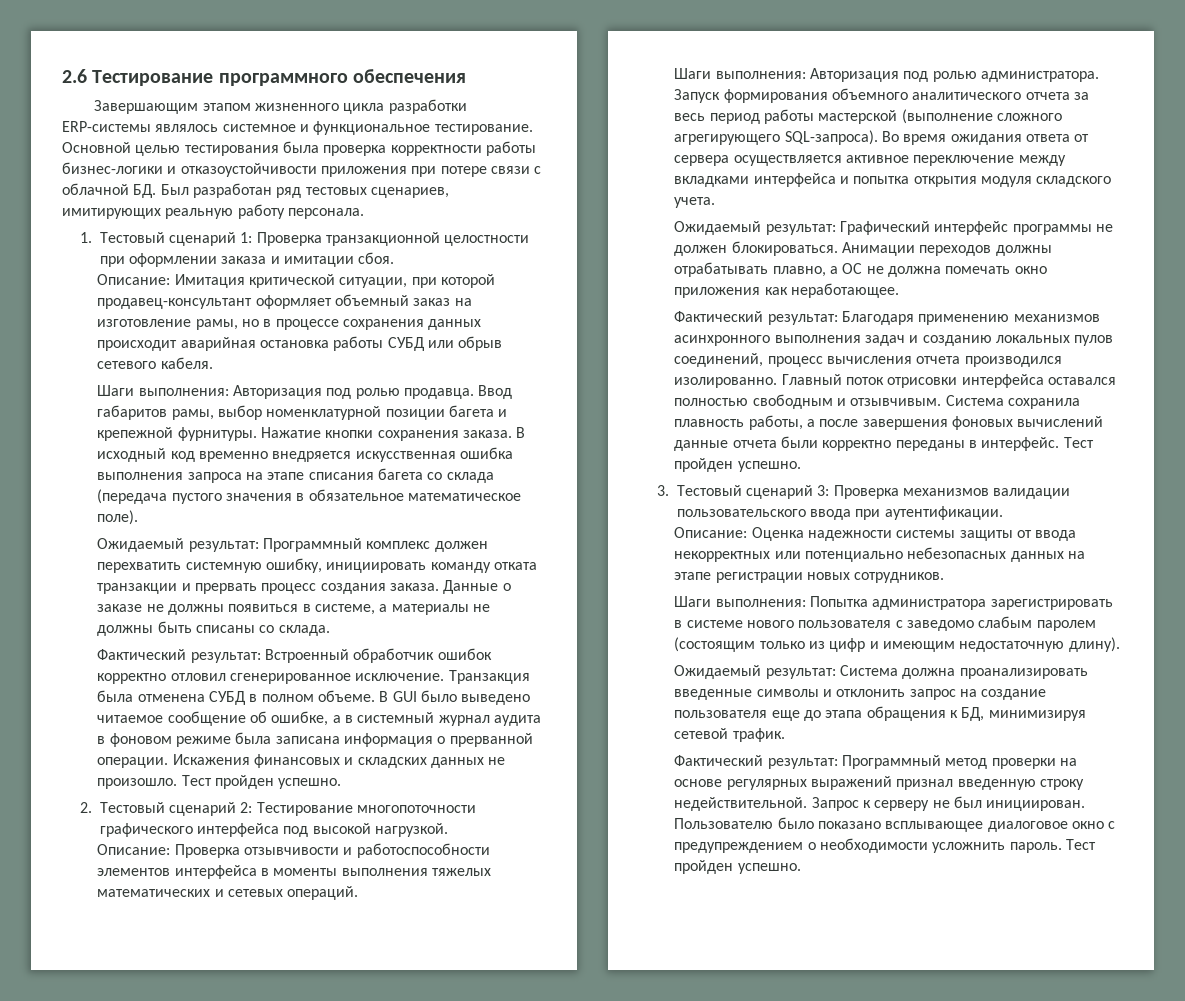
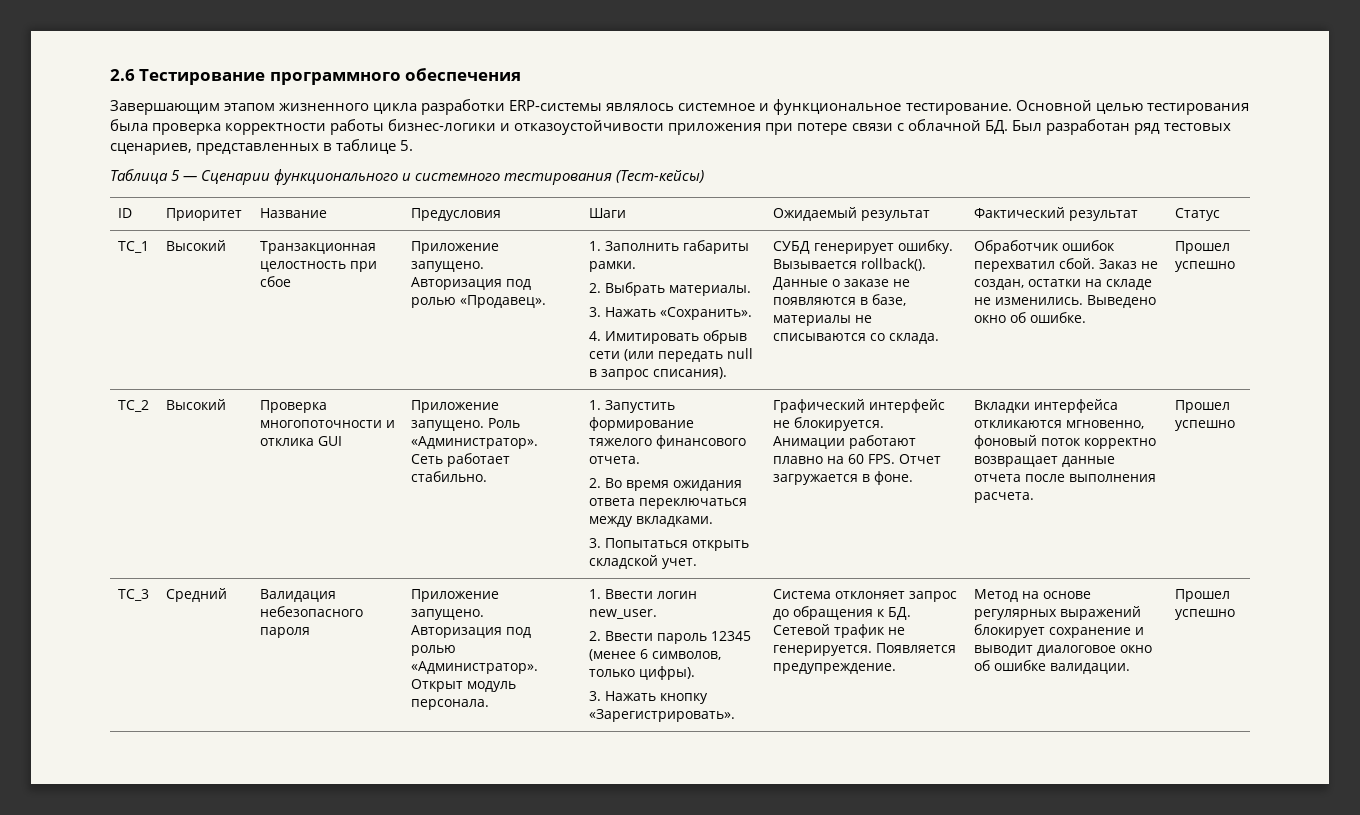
[62,204,364,219] [79,232,530,246] [99,252,395,267] [97,274,496,288] [97,294,472,309] [97,319,482,330] [97,336,503,351] [97,357,213,369] [97,385,513,399] [97,405,508,420] [97,427,526,441] [97,447,514,462] [97,468,494,483] [97,489,522,504] [97,510,139,525] [97,538,488,552] [97,558,538,573] [97,580,511,594] [97,604,491,615] [97,621,330,636] [97,648,492,663] [97,670,530,684] [97,690,531,705] [97,711,542,726] [97,732,533,747] [97,754,506,768] [97,775,342,789] [79,802,477,816] [99,823,449,837] [97,843,490,858] [97,865,492,879] [97,886,359,900] [674,68,1100,82] [674,88,1090,103] [674,109,1063,124] [674,130,1090,145] [674,155,1066,166] [674,173,1112,187] [674,197,716,208] [674,221,1114,235] [674,241,1052,256] [674,262,1047,277] [674,283,900,298] [674,311,1100,325] [674,335,1114,346] [674,353,1062,367] [674,374,1117,388] [674,394,1081,409] [674,415,1104,430] [674,436,1094,451] [674,458,801,472] [656,485,1071,499] [676,506,1003,520] [674,527,1077,541] [674,547,1086,562] [674,572,945,583] [674,596,1113,610] [674,616,1096,631] [674,637,1120,652] [674,665,1088,679] [674,689,1047,700] [674,706,1086,721] [674,728,785,742] [674,755,1078,769] [674,776,1085,790] [674,796,1086,811] [674,817,1116,832] [674,838,1097,853] [674,860,801,874] имитирующих реальную работу персонала. // 1. Тестовый сценарий 1: Проверка транзакционной целостности при оформлении заказа и имитации сбоя. // Описание: Имитация критической ситуации, при которой продавец-консультант оформляет объемный заказ на изготовление рамы, но в процессе сохранения данных происходит аварийная остановка работы СУБД или обрыв сетевого кабеля. // Шаги выполнения: Авторизация под ролью продавца. Ввод габаритов рамы, выбор номенклатурной позиции багета и крепежной фурнитуры. Нажатие кнопки сохранения заказа. В исходный код временно внедряется искусственная ошибка выполнения запроса на этапе списания багета со склада (передача пустого значения в обязательное математическое поле). // Ожидаемый результат: Программный комплекс должен перехватить системную ошибку, инициировать команду отката транзакции и прервать процесс создания заказа. Данные о заказе не должны появиться в системе, а материалы не должны быть списаны со склада. // Фактический результат: Встроенный обработчик ошибок корректно отловил сгенерированное исключение. Транзакция была отменена СУБД в полном объеме. В GUI было выведено читаемое сообщение об ошибке, а в системный журнал аудита в фоновом режиме была записана информация о прерванной операции. Искажения финансовых и складских данных не произошло. Тест пройден успешно. // 2. Тестовый сценарий 2: Тестирование многопоточности графического интерфейса под высокой нагрузкой. // Описание: Проверка отзывчивости и работоспособности элементов интерфейса в моменты выполнения тяжелых математических и сетевых операций. // Шаги выполнения: Авторизация под ролью администратора. Запуск формирования объемного аналитического отчета за весь период работы мастерской (выполнение сложного агрегирующего SQL-запроса). Во время ожидания ответа от сервера осуществляется активное переключение между вкладками интерфейса и попытка открытия модуля складского учета. // Ожидаемый результат: Графический интерфейс программы не должен блокироваться. Анимации переходов должны отрабатывать плавно, а ОС не должна помечать окно приложения как неработающее. // Фактический результат: Благодаря применению механизмов асинхронного выполнения задач и созданию локальных пулов соединений, процесс вычисления отчета производился изолированно. Главный поток отрисовки интерфейса оставался полностью свободным и отзывчивым. Система сохранила плавность работы, а после завершения фоновых вычислений данные отчета были корректно переданы в интерфейс. Тест пройден успешно. // 3. Тестовый сценарий 3: Проверка механизмов валидации пользовательского ввода при аутентификации. // Описание: Оценка надежности системы защиты от ввода некорректных или потенциально небезопасных данных на этапе регистрации новых сотрудников. // Шаги выполнения: Попытка администратора зарегистрировать в системе нового пользователя с заведомо слабым паролем (состоящим только из цифр и имеющим недостаточную длину). // Ожидаемый результат: Система должна проанализировать введенные символы и отклонить запрос на создание пользователя еще до этапа обращения к БД, минимизируя сетевой трафик. // Фактический результат: Программный метод проверки на основе регулярных выражений признал введенную строку недействительной. Запрос к серверу не был инициирован. Пользователю было показано всплывающее диалоговое окно с предупреждением о необходимости усложнить пароль. Тест пройден успешно. -> [196,139,414,155] [110,169,705,185] [118,208,133,218] [166,208,243,221] [260,208,328,218] [411,208,502,221] [589,208,627,218] [773,207,931,221] [974,207,1139,221] [1175,208,1221,221] [118,241,150,253] [166,240,227,251] [260,241,377,254] [260,261,378,272] [260,276,292,287] [411,241,500,254] [411,261,485,272] [411,277,532,290] [411,295,547,308] [589,240,750,254] [589,261,637,272] [589,282,752,296] [589,307,753,320] [589,330,748,344] [589,348,754,362] [589,367,728,380] [773,240,954,254] [773,258,927,271] [773,277,911,290] [773,294,907,306] [773,315,873,326] [773,333,940,344] [974,240,1116,254] [974,258,1159,272] [974,279,1153,290] [974,295,1157,308] [974,312,1087,323] [1175,241,1231,254] [1175,261,1236,272] [118,400,150,412] [166,399,227,410] [260,400,328,413] [260,420,396,428] [260,436,343,446] [411,400,500,413] [411,418,521,431] [411,436,539,449] [411,453,511,467] [411,471,488,482] [589,400,676,413] [589,417,695,431] [589,435,747,449] [589,456,641,464] [589,478,743,491] [589,498,748,509] [589,516,714,527] [589,538,750,551] [589,555,698,569] [773,399,946,413] [773,417,885,431] [773,435,917,449] [773,454,942,464] [773,471,914,485] [974,399,1119,413] [974,420,1145,429] [974,435,1157,449] [974,456,1116,467] [974,474,1157,482] [974,492,1035,503] [1175,400,1231,413] [1175,420,1236,431] [118,589,150,601] [166,588,228,602] [260,589,337,602] [260,606,364,617] [260,627,311,638] [411,589,500,602] [411,609,485,620] [411,625,532,638] [411,645,457,656] [411,661,539,674] [411,679,517,692] [411,699,490,710] [589,589,698,599] [589,609,658,619] [589,631,752,644] [589,649,722,661] [589,666,696,680] [589,691,709,704] [589,709,736,722] [773,589,958,602] [773,606,912,620] [773,624,906,638] [773,643,957,656] [773,663,897,674] [974,589,1092,602] [974,606,1142,620] [974,624,1145,638] [974,645,1153,656] [974,660,1131,674] [1175,589,1231,602] [1175,609,1236,620] представленных в таблице 5. // Таблица 5 — Сценарии функционального и системного тестирования (Тест-кейсы) // ID | Приоритет | Название | Предусловия | Шаги | Ожидаемый результат | Фактический результат | Статус // TC_1 | Высокий | Транзакционная целостность при сбое | Приложение запущено. Авторизация под ролью «Продавец». | 1. Заполнить габариты рамки. // 2. Выбрать материалы. // 3. Нажать «Сохранить». // 4. Имитировать обрыв сети (или передать null в запрос списания). | СУБД генерирует ошибку. Вызывается rollback(). Данные о заказе не появляются в базе, материалы не списываются со склада. | Обработчик ошибок перехватил сбой. Заказ не создан, остатки на складе не изменились. Выведено окно об ошибке. | Прошел успешно // TC_2 | Высокий | Проверка многопоточности и отклика GUI | Приложение запущено. Роль «Администратор». Сеть работает стабильно. | 1. Запустить формирование тяжелого финансового отчета. // 2. Во время ожидания ответа переключаться между вкладками. // 3. Попытаться открыть складской учет. | Графический интерфейс не блокируется. Анимации работают плавно на 60 FPS. Отчет загружается в фоне. | Вкладки интерфейса откликаются мгновенно, фоновый поток корректно возвращает данные отчета после выполнения расчета. | Прошел успешно // TC_3 | Средний | Валидация небезопасного пароля | Приложение запущено. Авторизация под ролью «Администратор». Открыт модуль персонала. | 1. Ввести логин new_user. // 2. Ввести пароль 12345 (менее 6 символов, только цифры). // 3. Нажать кнопку «Зарегистрировать». | Система отклоняет запрос до обращения к БД. Сетевой трафик не генерируется. Появляется предупреждение. | Метод на основе регулярных выражений блокирует сохранение и выводит диалоговое окно об ошибке валидации. | Прошел успешно

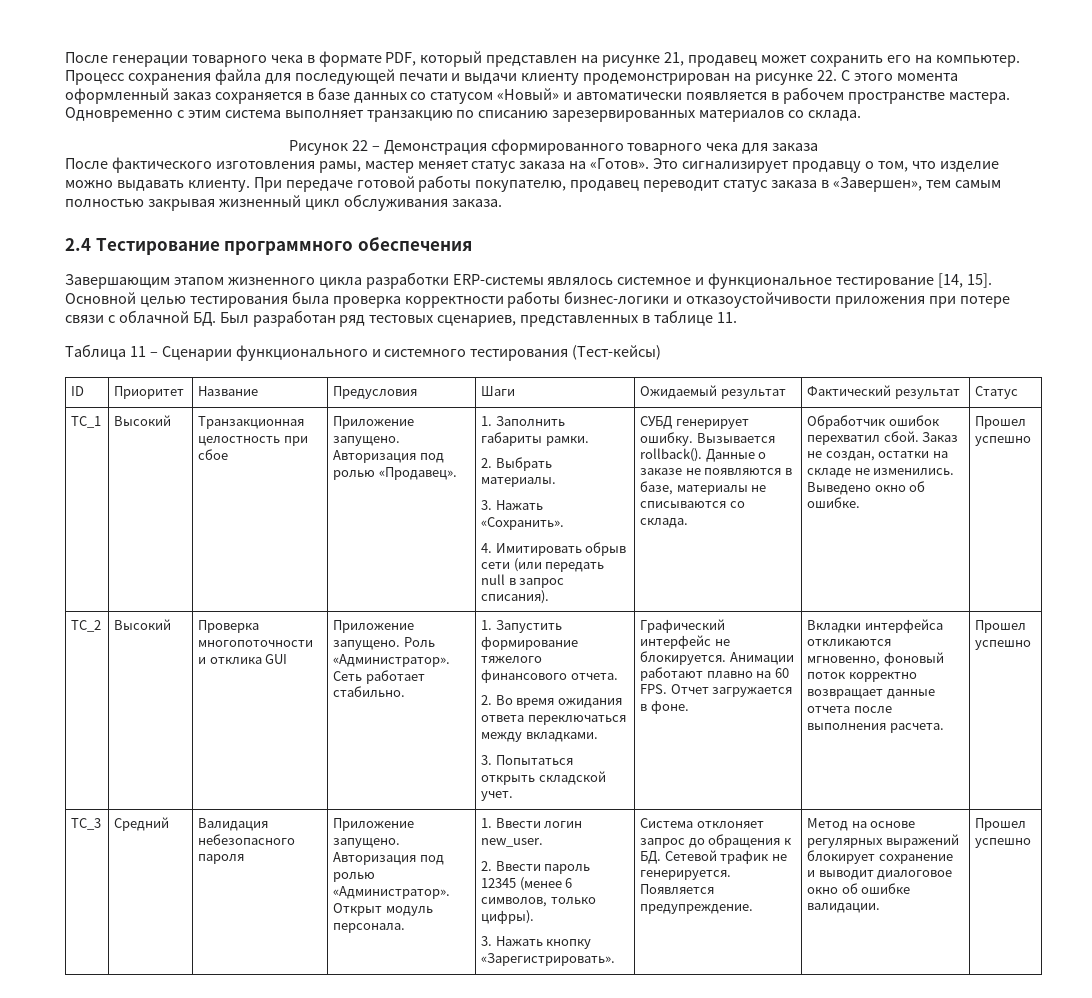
[110,69,135,81] 2.6 -> [65,51,1020,67] [65,69,958,85] [65,87,1010,104] [65,107,862,122] [288,139,819,155] [65,157,999,173] [65,175,1001,192] [65,194,502,211] [65,238,91,251] После генерации товарного чека в формате PDF, который представлен на рисунке 21, продавец может сохранить его на компьютер. Процесс сохранения файла для последующей печати и выдачи клиенту продемонстрирован на рисунке 22. С этого момента оформленный заказ сохраняется в базе данных со статусом «Новый» и автоматически появляется в рабочем пространстве мастера. Одновременно с этим система выполняет транзакцию по списанию зарезервированных материалов со склада. // Рисунок 22 – Демонстрация сформированного товарного чека для заказа // После фактического изготовления рамы, мастер меняет статус заказа на «Готов». Это сигнализирует продавцу о том, что изделие можно выдавать клиенту. При передаче готовой работы покупателю, продавец переводит статус заказа в «Завершен», тем самым полностью закрывая жизненный цикл обслуживания заказа. // 2.4
[905,103,1012,115] тестирование. -> [836,273,992,289] тестирование [14, 15].
[400,140,414,151] 5. -> [716,312,737,323] 11.
[171,170,198,181] 5 — -> [129,346,158,357] 11 –

